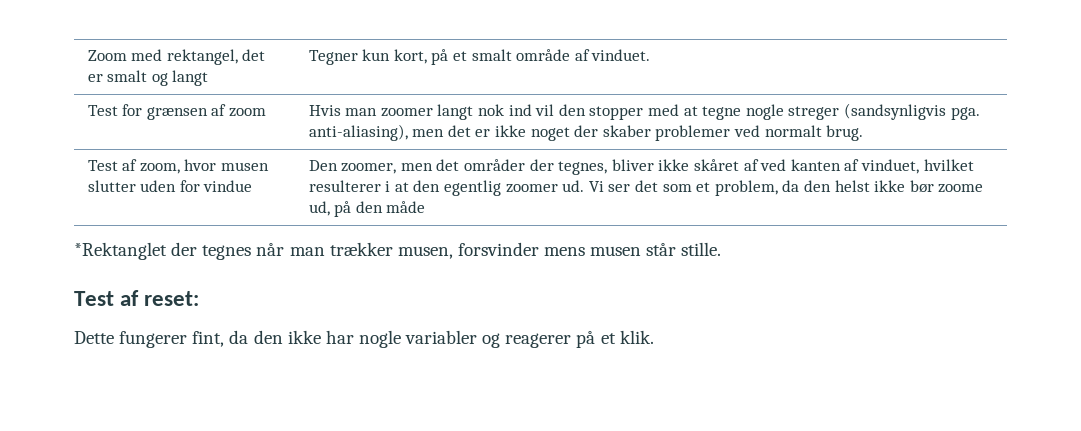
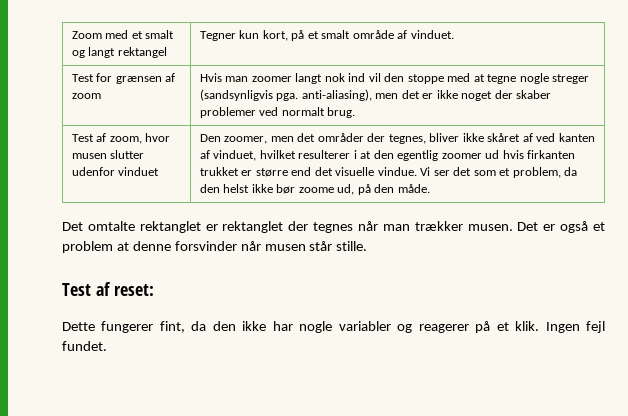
[166,49,266,65] [87,74,103,82] rektangel, det er -> [131,31,143,39] et
(209, 78) none -> [117,47,167,58] rektangel
[589,106,644,120] stopper -> [407,74,444,84] stoppe
[140,180,253,192] uden for vindue -> [71,167,160,176] udenfor vinduet
[562,180,585,192] ud. -> [485,150,576,159] [199,167,417,177] ud hvis firkanten trukket er større end det visuelle vindue.
[386,201,426,213] [74,242,167,260] måde // *Rektanglet -> [397,184,430,193] [62,221,284,233] måde. // Det omtalte rektanglet er rektanglet
[397,242,586,259] musen, forsvinder mens -> [467,221,606,233] [62,241,261,253] musen. Det er også et problem at denne forsvinder når
(654, 337) none -> [545,321,606,333] [62,341,107,351] Ingen fejl fundet.

